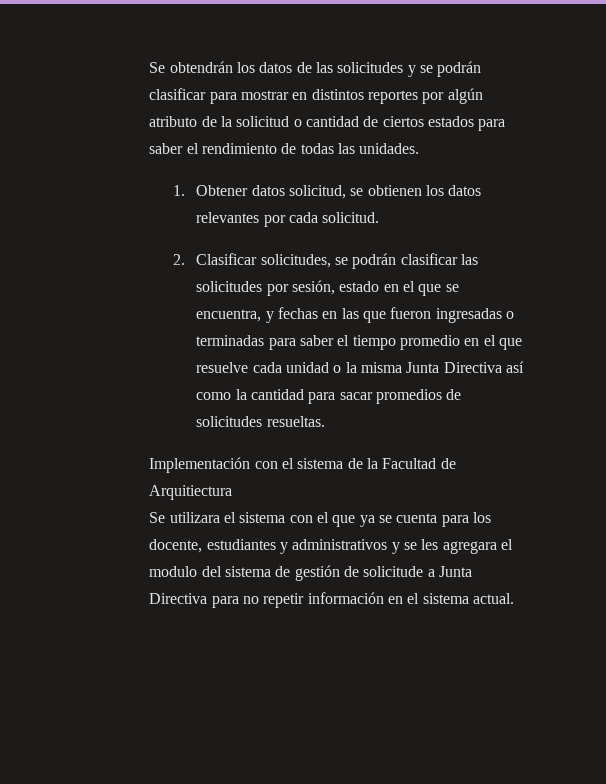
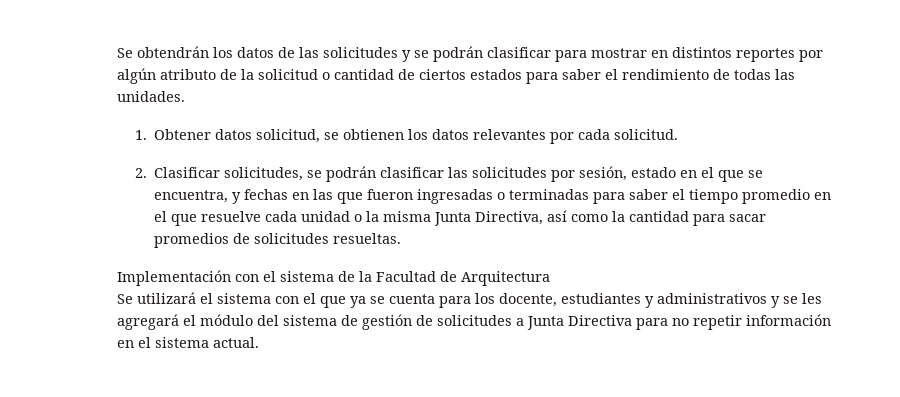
[443,362,502,373] Directiva -> [475,211,544,225] Directiva,
[149,485,233,500] [149,512,220,523] Arquitiectura // Se utilizara -> [460,271,550,286] [116,292,196,304] Arquitectura // Se utilizará
[442,539,514,554] [149,566,198,577] agregara el modulo -> [116,314,253,330] agregará el módulo
[363,566,424,577] solicitude -> [436,315,512,326] solicitudes

